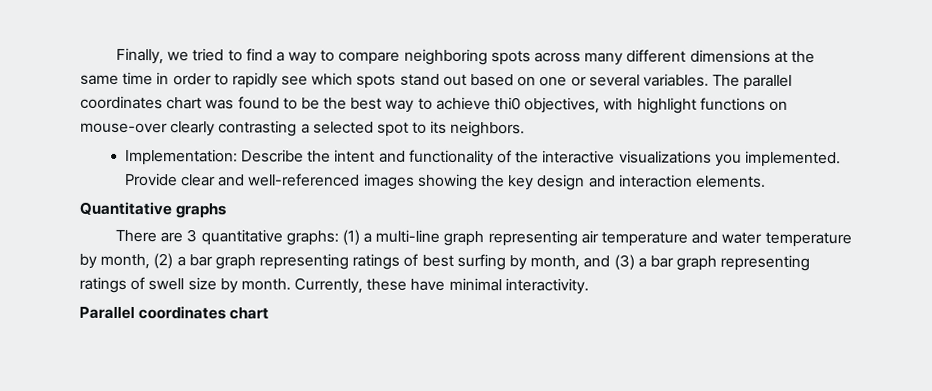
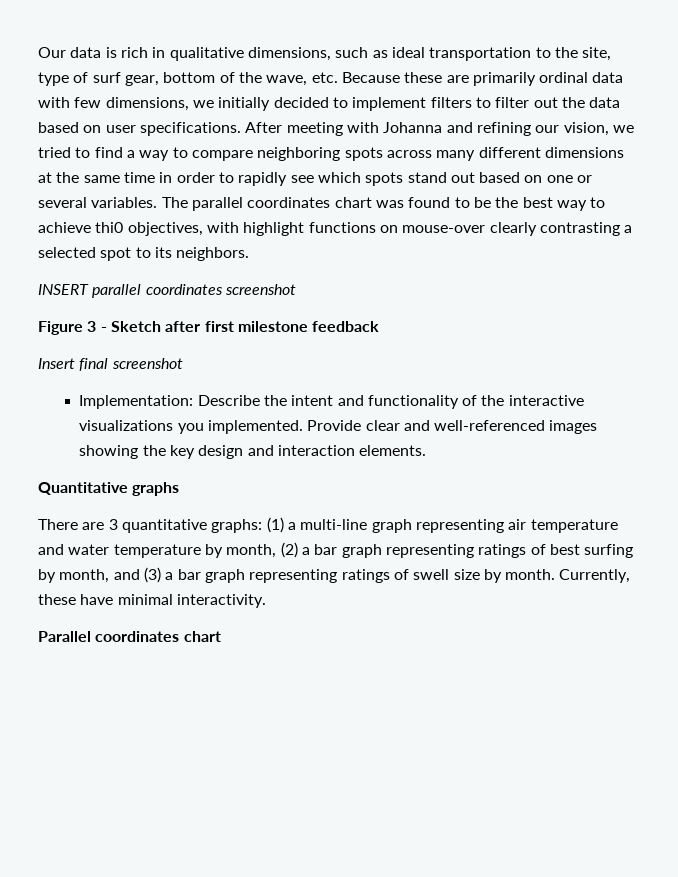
[115,47,164,65] Finally, -> [38,47,612,61] [38,72,624,86] [38,97,621,111] [38,122,609,136] Our data is rich in qualitative dimensions, such as ideal transportation to the site, type of surf gear, bottom of the wave, etc. Because these are primarily ordinal data with few dimensions, we initially decided to implement filters to filter out the data based on user specifications. After meeting with Johanna and refining our vision,
(526, 129) none -> [38,284,296,298] [38,321,380,335] [38,358,183,371] // INSERT parallel coordinates screenshot // Figure 3 - Sketch after first milestone feedback // Insert final screenshot

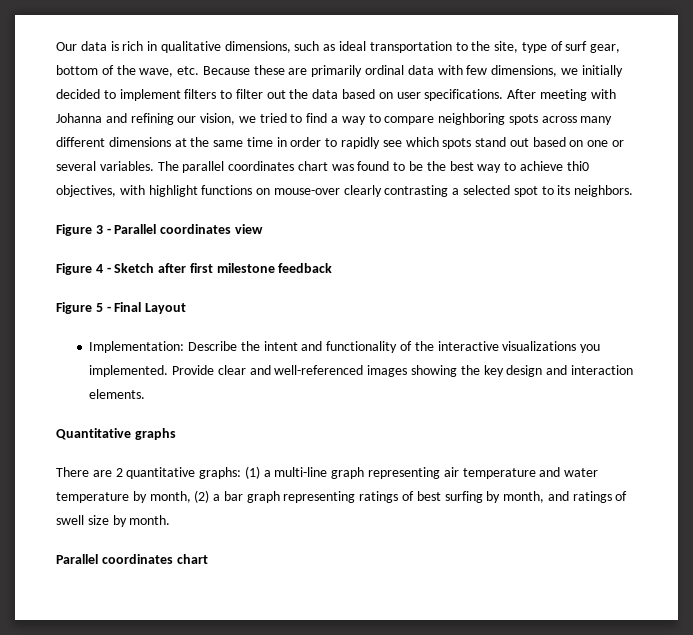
[38,284,296,298] [38,321,97,335] INSERT parallel coordinates screenshot // Figure 3 -> [56,224,263,236] [56,263,103,275] Figure 3 - Parallel coordinates view // Figure 4
[38,358,183,371] Insert final screenshot -> [56,302,187,314] Figure 5 - Final Layout
[108,519,118,530] 3 -> [115,468,123,477] 2
[143,567,338,583] (3) a bar graph representing -> (569, 496) none
[559,569,631,583] [38,594,266,608] Currently, these have minimal interactivity. -> (171, 520) none

